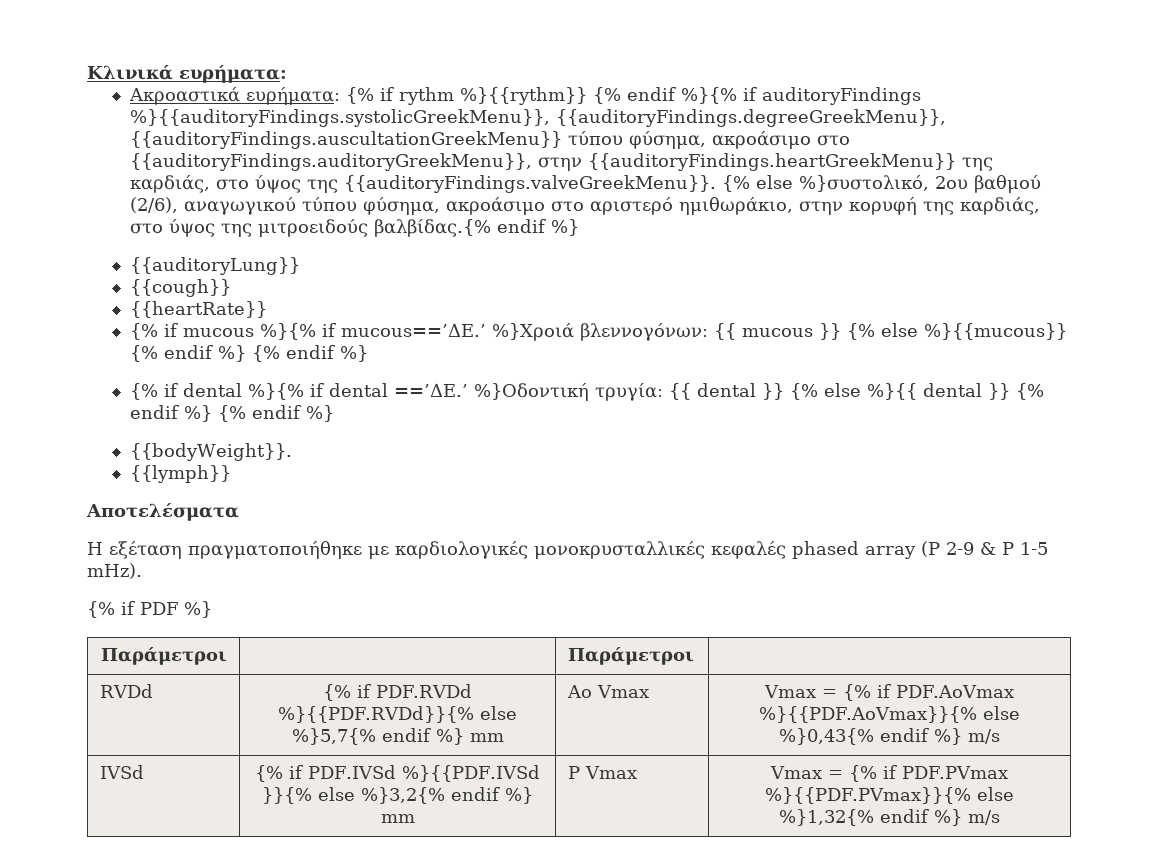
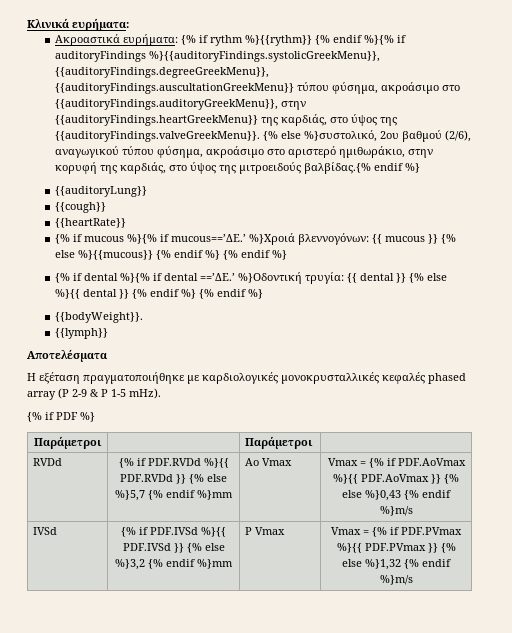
[277,706,518,723] [291,728,504,745] %}{{PDF.RVDd}}{% else %}5,7{% endif %} mm -> [203,458,229,468] [120,474,227,484] [115,490,233,501] %}{{ PDF.RVDd }} {% else %}5,7 {% endif %}mm
[758,706,1021,723] [779,728,1000,745] [99,765,144,779] [255,765,540,782] [262,787,533,804] [380,814,415,823] %}{{PDF.AoVmax}}{% else %}0,43{% endif %} m/s // IVSd | {% if PDF.IVSd %}{{PDF.IVSd }}{% else %}3,2{% endif %} mm -> [333,474,459,484] [342,490,451,501] [379,506,413,516] [33,527,58,535] [121,527,226,537] [122,543,225,553] [115,559,233,570] %}{{ PDF.AoVmax }} {% else %}0,43 {% endif %}m/s // IVSd | {% if PDF.IVSd %}{{ PDF.IVSd }} {% else %}3,2 {% endif %}mm
[764,787,1015,804] [779,809,1000,826] %}{{PDF.PVmax}}{% else %}1,32{% endif %} m/s -> [336,543,456,553] [342,559,451,570] [379,575,413,585] %}{{ PDF.PVmax }} {% else %}1,32 {% endif %}m/s

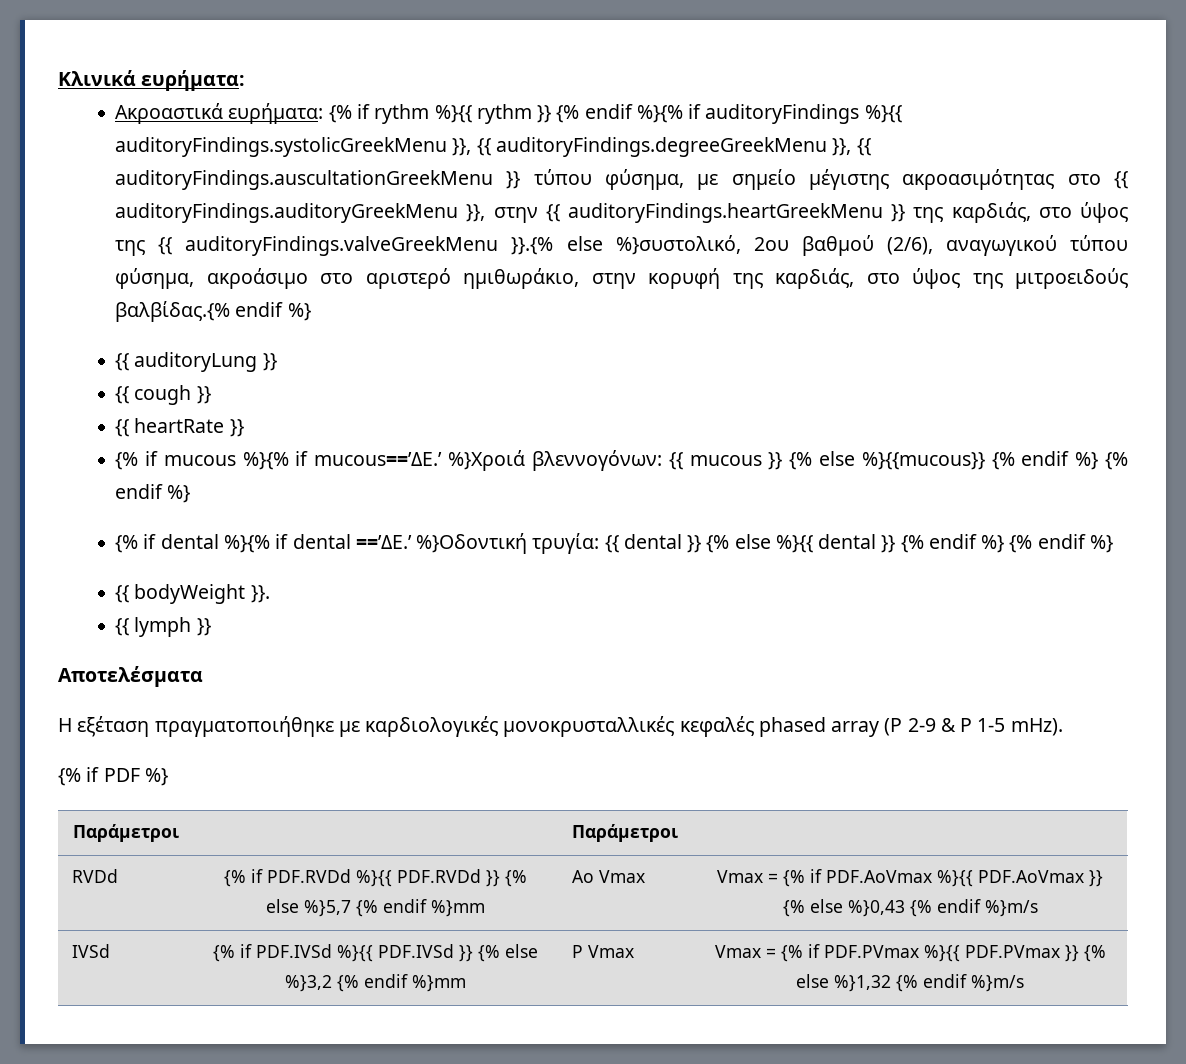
[245,35,313,46] %}{{rythm}} -> [434,104,552,124] %}{{ rythm }}
[149,51,381,62] [55,67,270,78] [55,82,461,94] [55,99,307,110] [55,114,398,126] [55,131,279,142] %}{{auditoryFindings.systolicGreekMenu}}, {{auditoryFindings.degreeGreekMenu}}, {{auditoryFindings.auscultationGreekMenu}} τύπου φύσημα, ακροάσιμo στο {{auditoryFindings.auditoryGreekMenu}}, στην {{auditoryFindings.heartGreekMenu}} της καρδιάς, στο ύψος της {{auditoryFindings.valveGreekMenu}}. {% -> [864,105,902,123] [115,137,871,157] [115,169,1129,190] [115,202,1129,223] [115,236,554,256] %}{{ auditoryFindings.systolicGreekMenu }}, {{ auditoryFindings.degreeGreekMenu }}, {{ auditoryFindings.auscultationGreekMenu }} τύπου φύσημα, με σημείο μέγιστης ακροασιμότητας στο {{ auditoryFindings.auditoryGreekMenu }}, στην {{ auditoryFindings.heartGreekMenu }} της καρδιάς, στο ύψος της {{ auditoryFindings.valveGreekMenu }}.{%
[55,186,148,197] [55,202,107,213] [55,218,127,228] {{auditoryLung}} // {{cough}} // {{heartRate}} -> [115,352,277,372] [115,385,211,405] [115,418,244,437] {{ auditoryLung }} // {{ cough }} // {{ heartRate }}
[55,312,144,323] [55,328,109,339] {{bodyWeight}}. // {{lymph}} -> [115,584,270,604] [115,617,211,637] {{ bodyWeight }}. // {{ lymph }}

